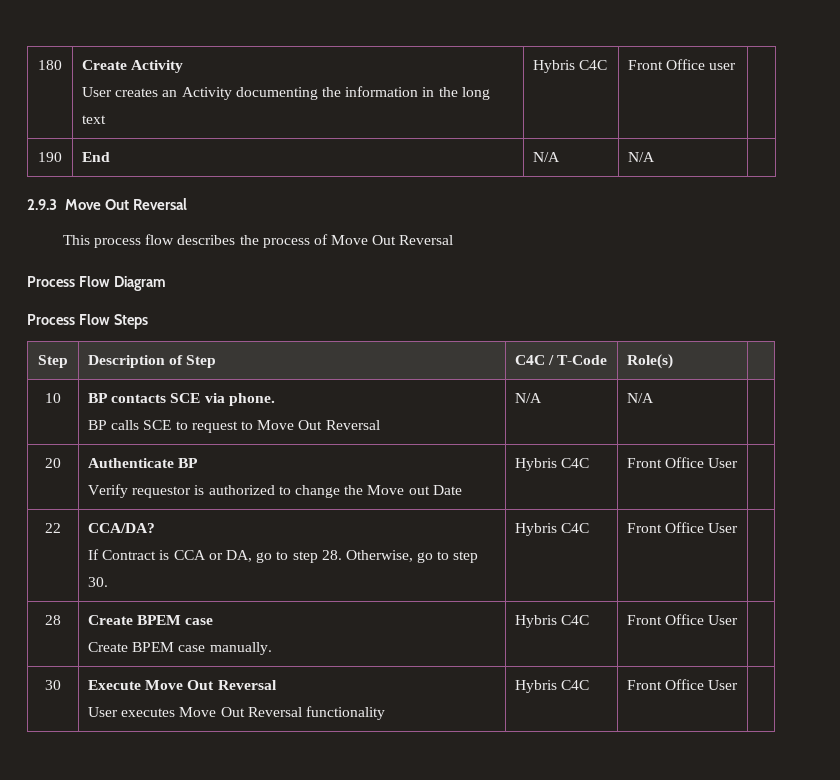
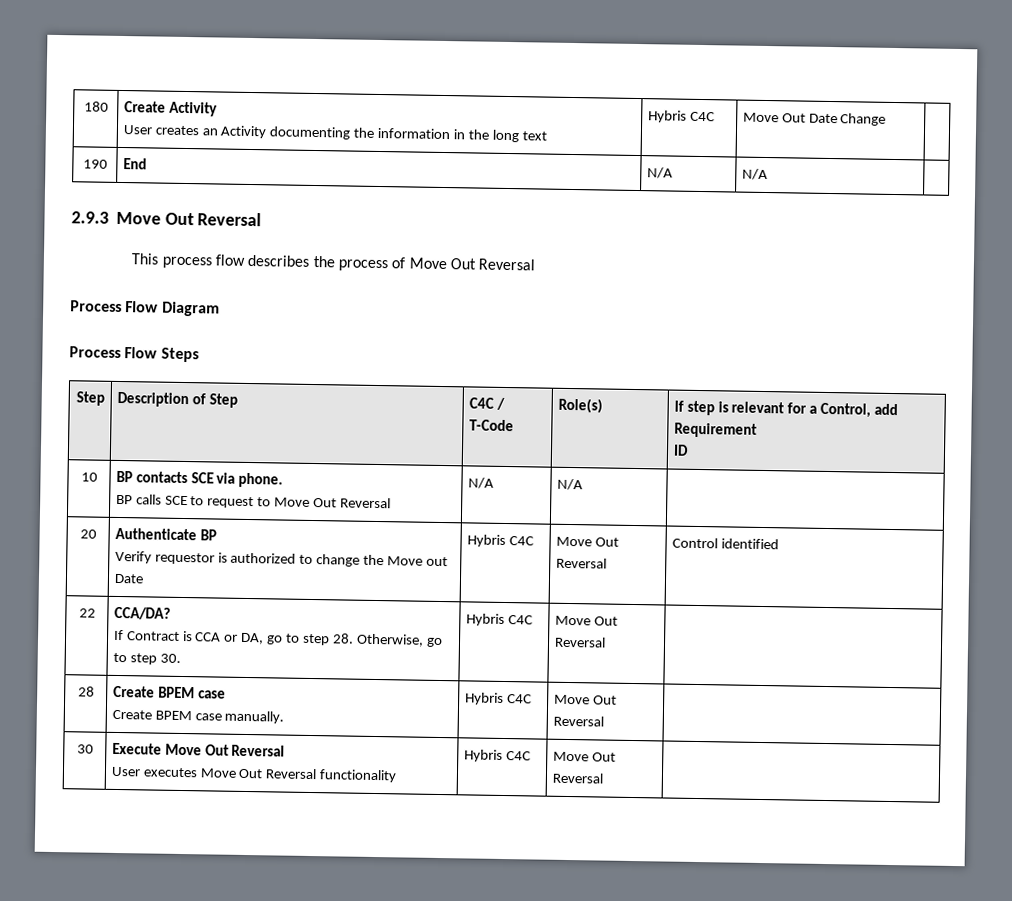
[628,59,737,70] Front Office user -> [742,112,887,126] Move Out Date Change
(674, 361) none -> [673,400,899,418] [673,422,757,438] [672,444,689,456] If step is relevant for a Control, add Requirement // ID
[627,457,739,468] Front Office User | -> [555,536,619,547] [555,557,607,569] [671,537,779,550] Move Out Reversal | Control identified
[627,522,739,533] Front Office User -> [554,615,618,626] [553,636,606,648] Move Out Reversal
[627,614,739,625] Front Office User -> [553,694,617,705] [552,715,604,727] Move Out Reversal
[627,679,739,690] Front Office User -> [552,751,616,762] [551,772,603,784] Move Out Reversal

